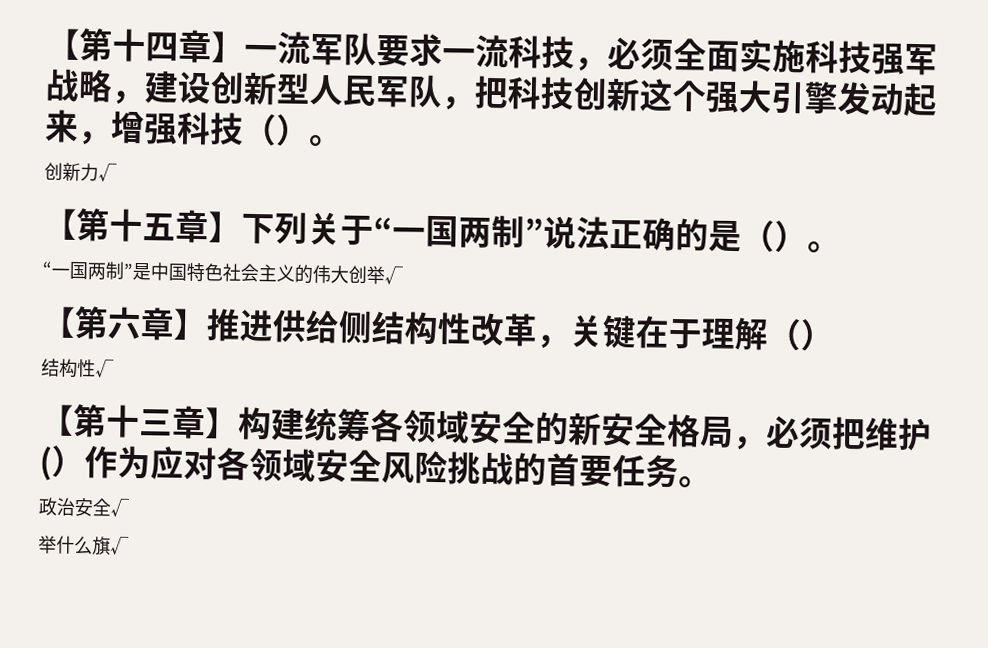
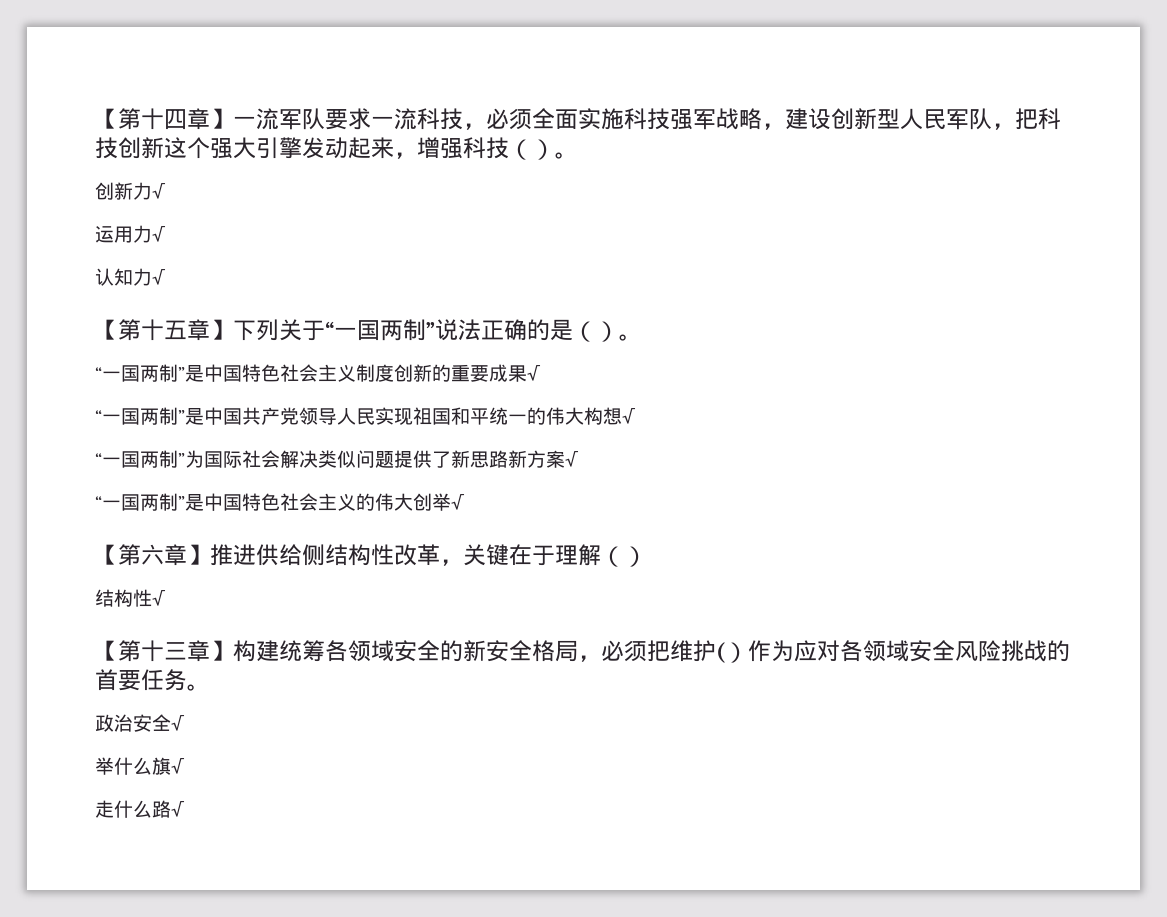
(117, 172) none -> [95,225,166,243] [95,268,166,286] // 运用力√ // 认知力√
(841, 247) none -> [95,364,541,382] [95,407,636,425] [95,450,579,468] // “一国两制”是中国特色社会主义制度创新的重要成果√ // “一国两制”是中国共产党领导人民实现祖国和平统一的伟大构想√ // “一国两制”为国际社会解决类似问题提供了新思路新方案√
(129, 545) none -> [95,800,185,818] // 走什么路√

